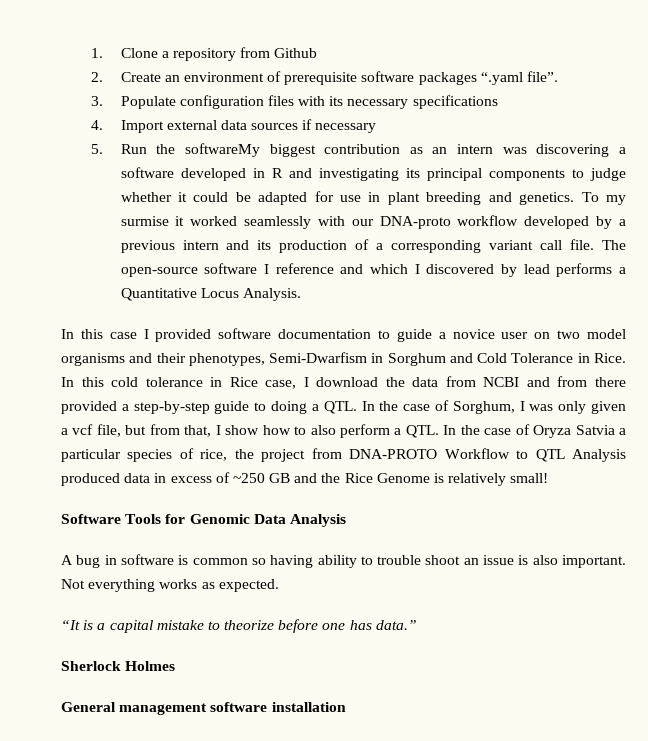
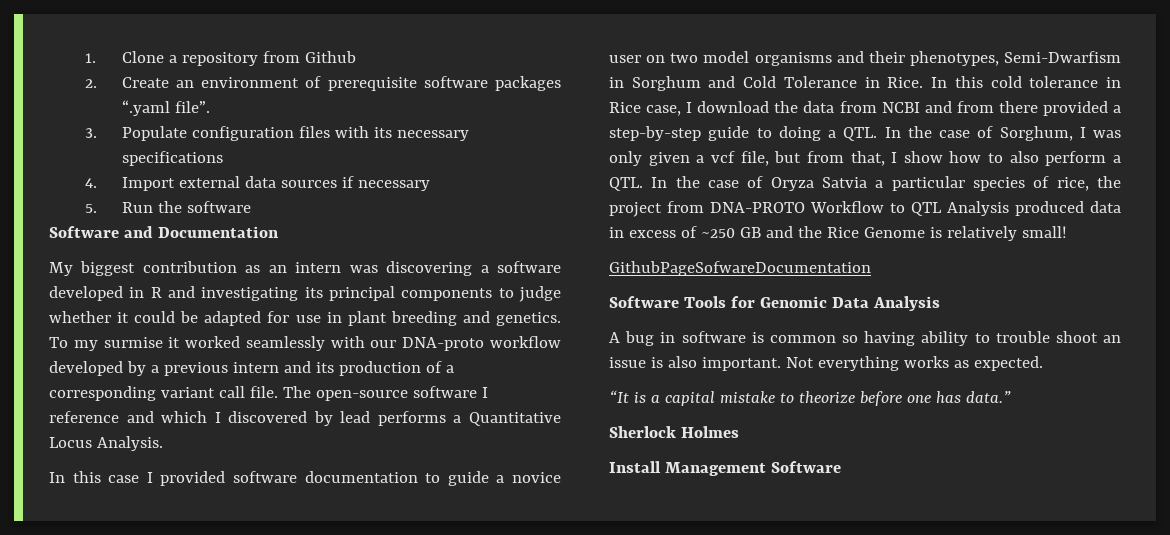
[184,143,260,157] softwareMy -> [186,201,251,213] [49,226,279,238] [49,262,73,276] software // Software and Documentation // My
(549, 478) none -> [609,261,871,276] // GithubPageSofwareDocumentation
[61,702,346,715] General management software installation -> [609,461,841,476] Install Management Software

